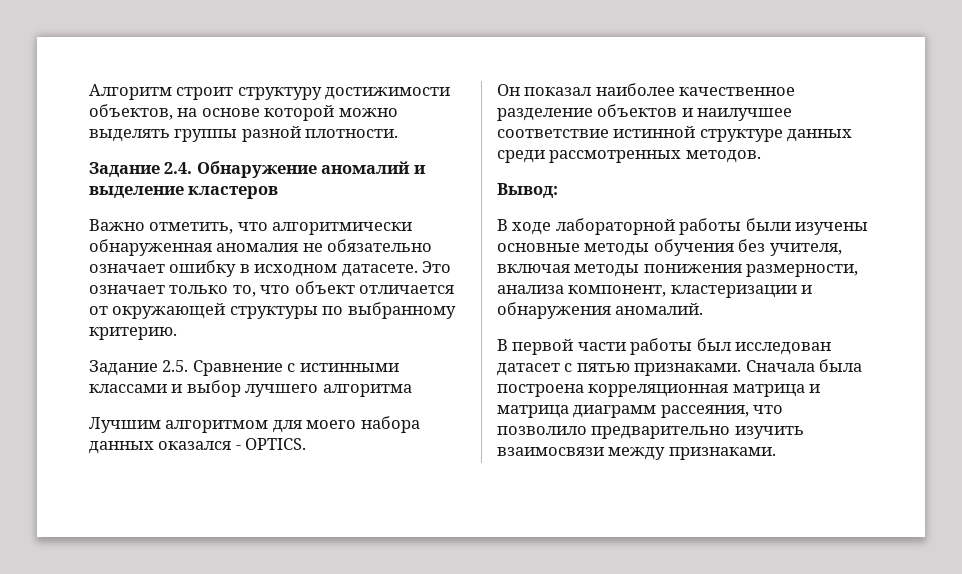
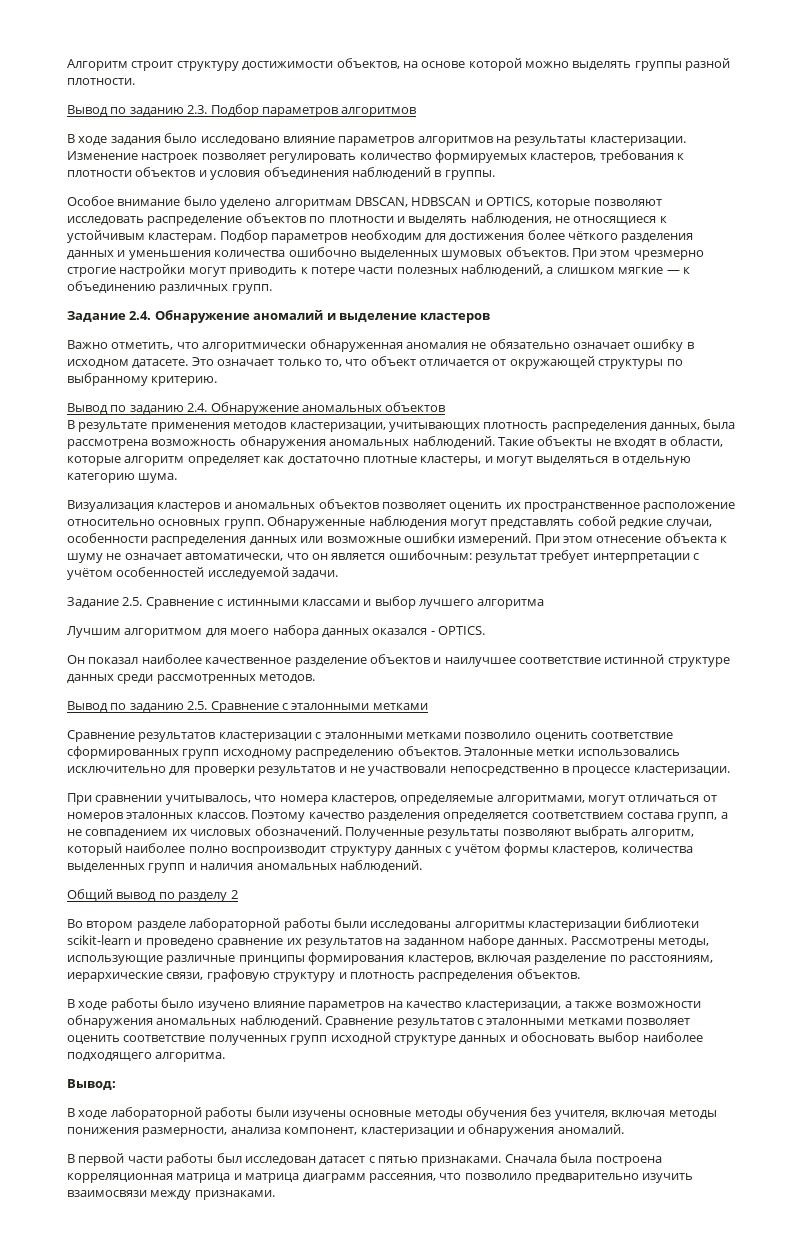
(399, 133) none -> [67,104,417,117] [67,133,686,146] [67,150,684,163] [67,167,495,180] [67,196,662,209] [67,213,667,226] [67,230,694,243] [67,247,704,260] [67,264,690,277] [67,281,272,294] // Вывод по заданию 2.3. Подбор параметров алгоритмов // В ходе задания было исследовано влияние параметров алгоритмов на результаты кластеризации. Изменение настроек позволяет регулировать количество формируемых кластеров, требования к плотности объектов и условия объединения наблюдений в группы. // Особое внимание было уделено алгоритмам DBSCAN, HDBSCAN и OPTICS, которые позволяют исследовать распределение объектов по плотности и выделять наблюдения, не относящиеся к устойчивым кластерам. Подбор параметров необходим для достижения более чёткого разделения данных и уменьшения количества ошибочно выделенных шумовых объектов. При этом чрезмерно строгие настройки могут приводить к потере части полезных наблюдений, а слишком мягкие — к объединению различных групп.
(177, 333) none -> [67,402,446,415] [67,419,736,432] [67,436,723,449] [67,456,692,466] [67,473,178,483] [67,499,736,512] [67,516,713,529] [67,533,728,546] [67,550,700,563] [67,567,339,580] // Вывод по заданию 2.4. Обнаружение аномальных объектов // В результате применения методов кластеризации, учитывающих плотность распределения данных, была рассмотрена возможность обнаружения аномальных наблюдений. Такие объекты не входят в области, которые алгоритм определяет как достаточно плотные кластеры, и могут выделяться в отдельную категорию шума. // Визуализация кластеров и аномальных объектов позволяет оценить их пространственное расположение относительно основных групп. Обнаруженные наблюдения могут представлять собой редкие случаи, особенности распределения данных или возможные ошибки измерений. При этом отнесение объекта к шуму не означает автоматически, что он является ошибочным: результат требует интерпретации с учётом особенностей исследуемой задачи.
(761, 156) none -> [67,701,428,713] [67,730,673,742] [67,746,680,759] [67,766,730,776] [67,793,717,805] [67,810,728,822] [67,826,695,839] [67,843,693,856] [67,860,422,873] [67,889,238,902] [67,918,700,931] [67,935,710,948] [67,952,713,965] [67,969,580,982] [67,998,701,1011] [67,1015,690,1028] [67,1032,703,1045] [67,1052,226,1062] // Вывод по заданию 2.5. Сравнение с эталонными метками // Сравнение результатов кластеризации с эталонными метками позволило оценить соответствие сформированных групп исходному распределению объектов. Эталонные метки использовались исключительно для проверки результатов и не участвовали непосредственно в процессе кластеризации. // При сравнении учитывалось, что номера кластеров, определяемые алгоритмами, могут отличаться от номеров эталонных классов. Поэтому качество разделения определяется соответствием состава групп, а не совпадением их числовых обозначений. Полученные результаты позволяют выбрать алгоритм, который наиболее полно воспроизводит структуру данных с учётом формы кластеров, количества выделенных групп и наличия аномальных наблюдений. // Общий вывод по разделу 2 // Во втором разделе лабораторной работы были исследованы алгоритмы кластеризации библиотеки scikit-learn и проведено сравнение их результатов на заданном наборе данных. Рассмотрены методы, использующие различные принципы формирования кластеров, включая разделение по расстояниям, иерархические связи, графовую структуру и плотность распределения объектов. // В ходе работы было изучено влияние параметров на качество кластеризации, а также возможности обнаружения аномальных наблюдений. Сравнение результатов с эталонными метками позволяет оценить соответствие полученных групп исходной структуре данных и обосновать выбор наиболее подходящего алгоритма.

